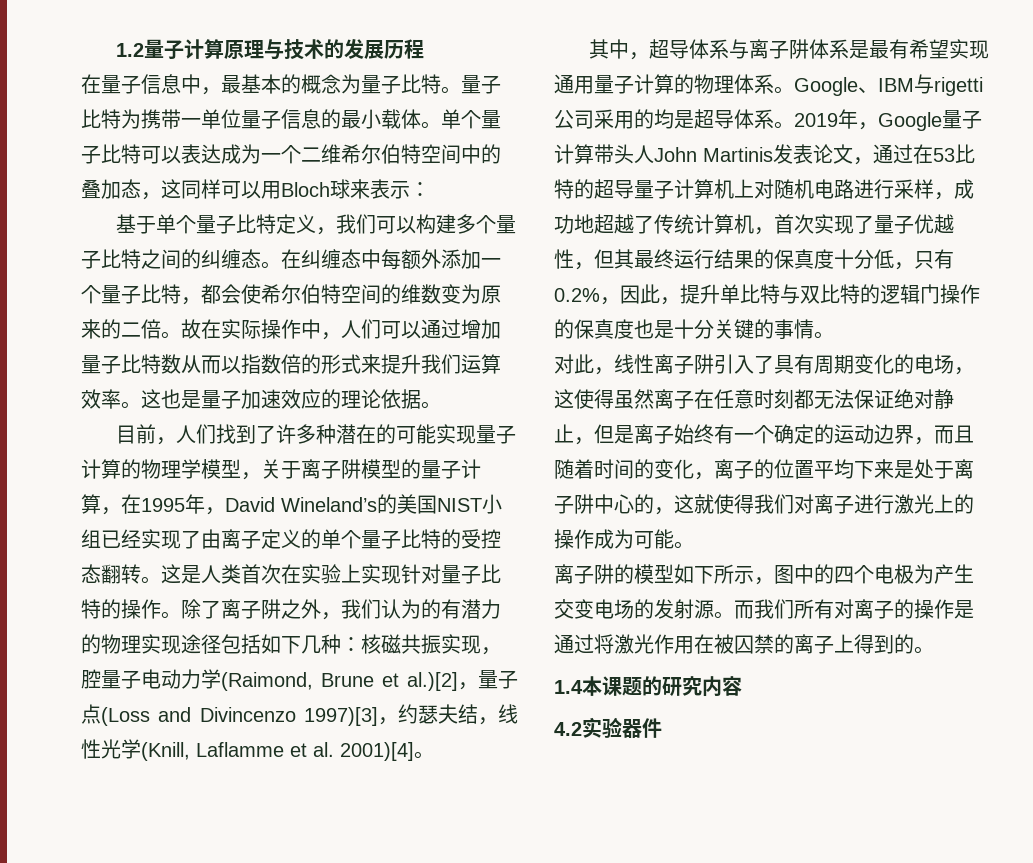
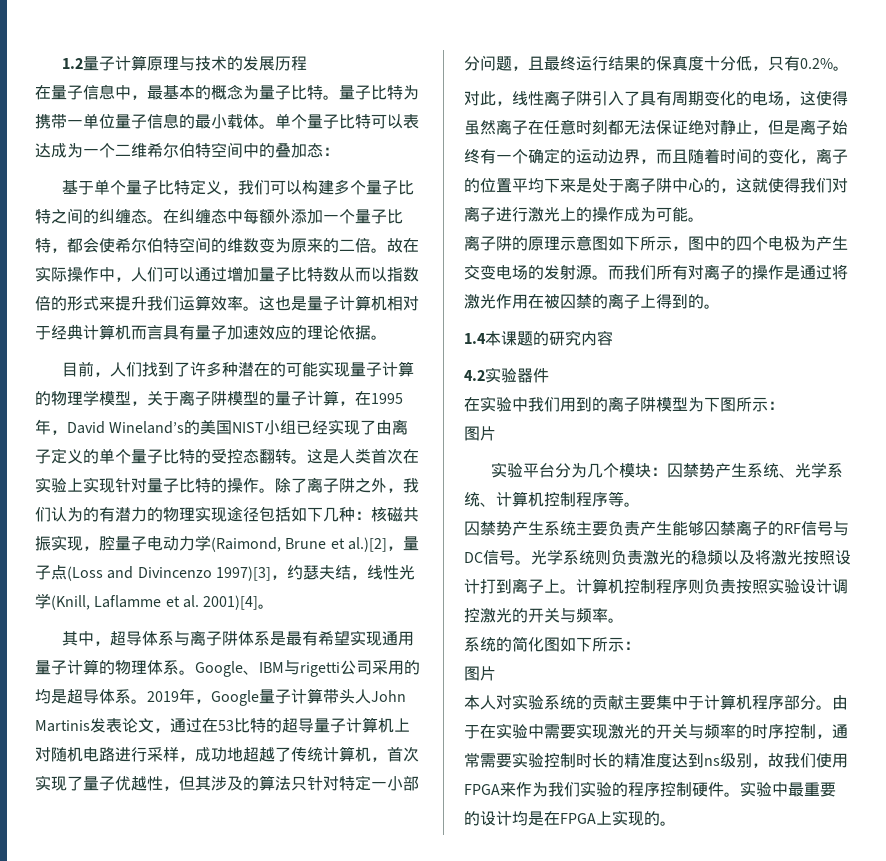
[141,179,410,200] ，这同样可以用Bloch球来表示 -> (323, 150) none
(241, 399) none -> [339,295,419,311] [35,324,227,340] 计算机相对于经典计算机而言具有量子
(634, 259) none -> [211,775,419,791] [464,55,544,71] 涉及的算法只针对特定一小部分问题，且
[600,284,980,305] [554,319,814,339] ，因此，提升单比特与双比特的逻辑门操作的保真度也是十分关键的事情 -> (833, 63) none
[634,564,674,584] 模型 -> [528,235,608,251] 原理示意图
(662, 728) none -> [464,396,784,412] [464,426,496,441] [490,462,843,478] [464,491,640,507] [464,520,849,536] [464,549,851,565] [464,578,848,594] [464,608,624,623] [464,636,640,652] [464,666,496,681] [464,694,848,710] [464,723,848,739] [464,752,848,768] [464,781,836,797] [464,810,676,826] // 在实验中我们用到的离子阱模型为下图所示： // 图片 // 实验平台分为几个模块：囚禁势产生系统、光学系统、计算机控制程序等。 // 囚禁势产生系统主要负责产生能够囚禁离子的RF信号与DC信号。光学系统则负责激光的稳频以及将激光按照设计打到离子上。计算机控制程序则负责按照实验设计调控激光的开关与频率。 // 系统的简化图如下所示： // 图片 // 本人对实验系统的贡献主要集中于计算机程序部分。由于在实验中需要实现激光的开关与频率的时序控制，通常需要实验控制时长的精准度达到ns级别，故我们使用FPGA来作为我们实验的程序控制硬件。实验中最重要的设计均是在FPGA上实现的。

